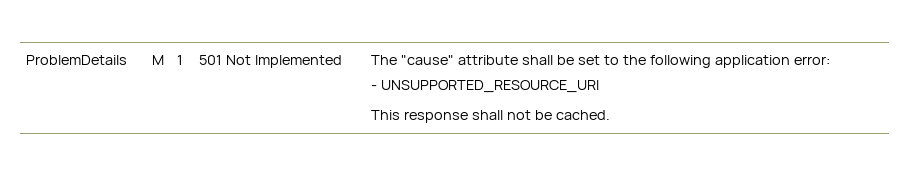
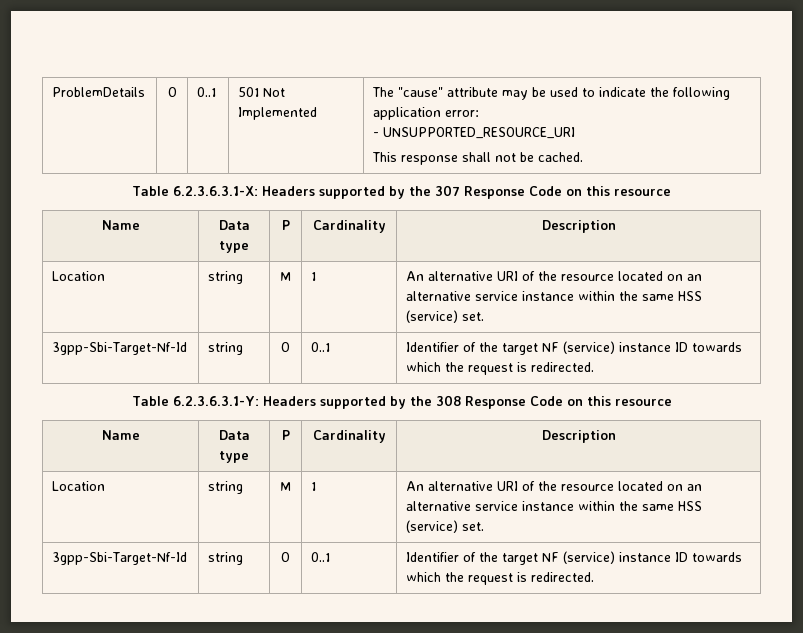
[152,55,164,65] [177,55,184,65] M | 1 -> [167,87,177,97] [197,87,217,97] O | 0..1
[522,55,619,65] shall be set to -> [502,87,647,100] may be used to indicate
(610, 115) none -> [132,185,671,199] [101,220,140,230] [218,220,250,230] [219,241,249,253] [281,220,290,230] [312,220,386,233] [541,220,616,233] [52,271,106,281] [208,271,244,284] [280,272,291,281] [311,272,317,281] [406,271,703,281] [406,291,703,301] [406,310,485,323] [52,342,188,355] [208,342,244,355] [281,342,290,352] [311,342,331,352] [406,341,743,355] [406,362,595,375] [131,395,672,409] [101,430,140,440] [218,430,250,440] [219,451,249,463] [281,430,290,440] [312,430,386,443] [541,430,616,443] [52,481,106,491] [208,481,244,494] [280,482,291,491] [311,482,317,491] [406,481,703,491] [406,501,703,511] [406,520,485,533] [52,552,188,565] [208,552,244,565] [281,552,290,562] [311,552,331,562] [406,551,743,565] [406,572,595,585] // Table 6.2.3.6.3.1-X: Headers supported by the 307 Response Code on this resource // Name | Data type | P | Cardinality | Description // Location | string | M | 1 | An alternative URI of the resource located on an alternative service instance within the same HSS (service) set. // 3gpp-Sbi-Target-Nf-Id | string | O | 0..1 | Identifier of the target NF (service) instance ID towards which the request is redirected. // Table 6.2.3.6.3.1-Y: Headers supported by the 308 Response Code on this resource // Name | Data type | P | Cardinality | Description // Location | string | M | 1 | An alternative URI of the resource located on an alternative service instance within the same HSS (service) set. // 3gpp-Sbi-Target-Nf-Id | string | O | 0..1 | Identifier of the target NF (service) instance ID towards which the request is redirected.

